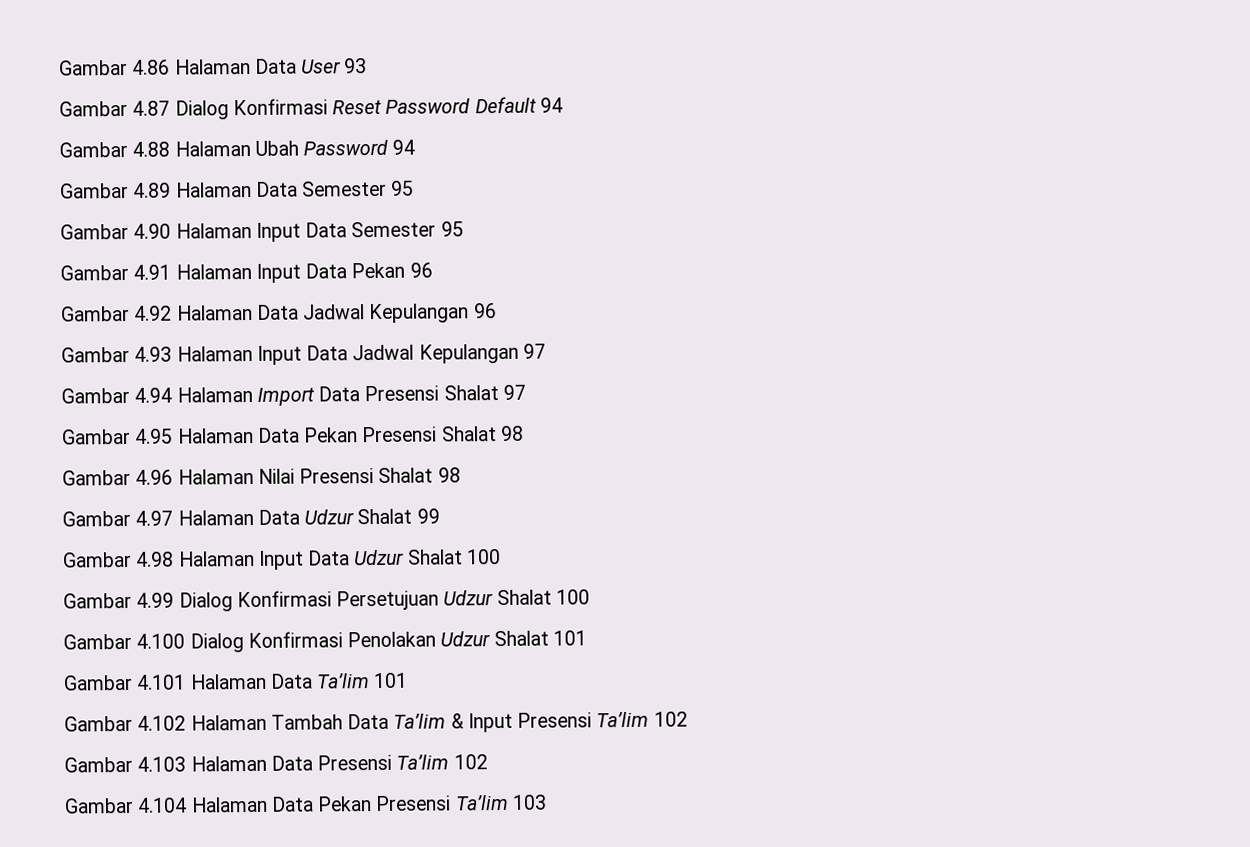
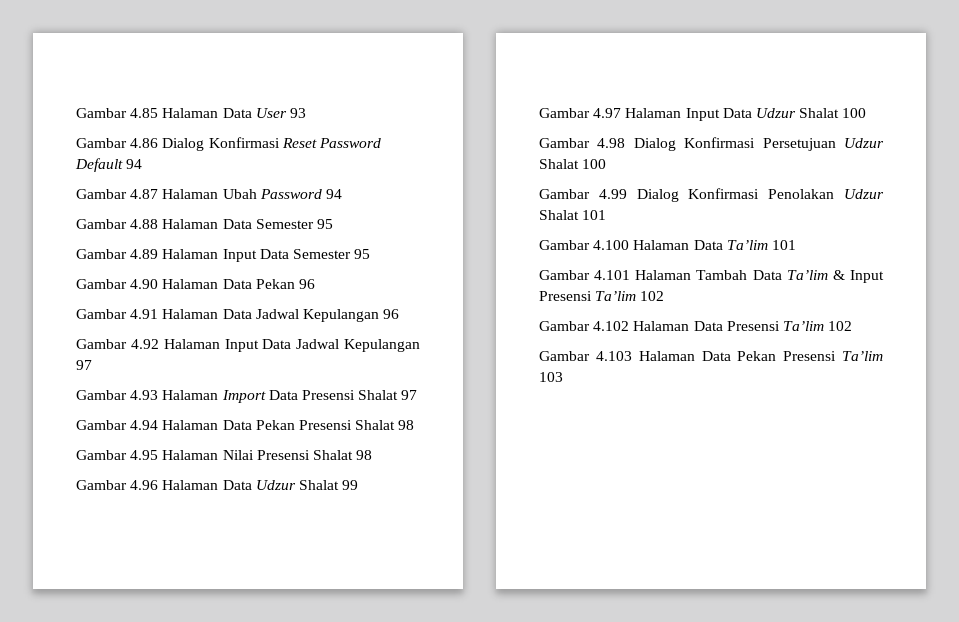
[59,59,171,76] Gambar 4.86 -> [76,108,159,118] Gambar 4.85
[132,100,171,116] 4.87 -> [130,138,159,148] 4.86
[132,141,171,157] 4.88 -> [130,189,159,199] 4.87
(416, 147) none -> [76,219,333,229] // Gambar 4.88 Halaman Data Semester 95
(252, 189) none -> [222,249,257,262] Input
[255,221,464,242] [60,263,301,283] Input Data Semester 95 // Gambar 4.91 Halaman Input -> (219, 284) none
[134,305,173,321] 4.92 -> [130,309,159,319] 4.91
[134,346,173,362] 4.93 -> [130,339,159,349] 4.92
[134,387,173,403] 4.94 -> [130,390,159,400] 4.93
[135,428,174,444] 4.95 -> [130,420,159,430] 4.94
[135,469,174,485] 4.96 -> [130,450,159,460] 4.95
[135,510,174,526] 4.97 -> [130,480,159,490] 4.96
[136,551,175,567] 4.98 -> [593,108,622,118] 4.97
[136,592,175,608] 4.99 -> [597,138,626,148] 4.98
[136,633,186,649] 4.100 -> [598,189,627,199] 4.99
[137,674,187,690] 4.101 -> [593,240,630,250] 4.100
[137,715,187,731] 4.102 -> [594,270,631,280] 4.101
[137,756,187,772] 4.103 -> [593,321,630,331] 4.102
[137,797,188,813] 4.104 -> [595,351,632,361] 4.103

